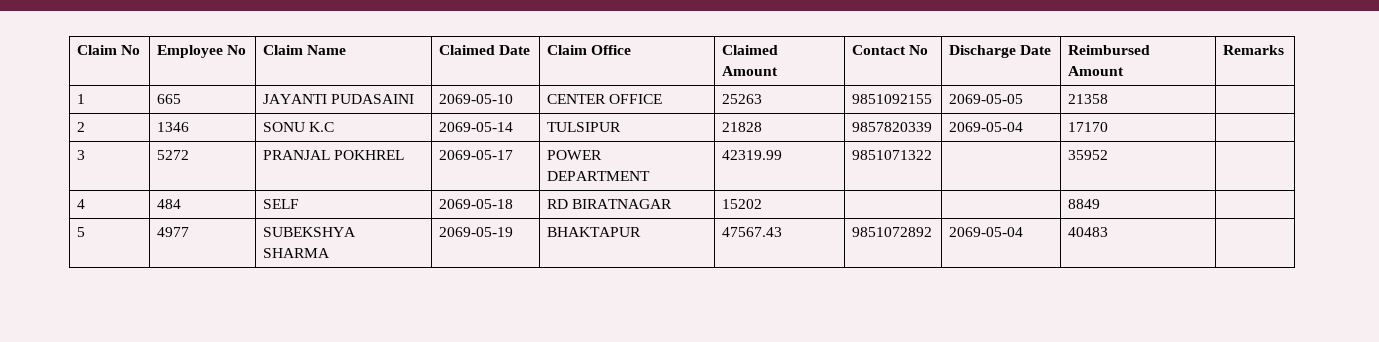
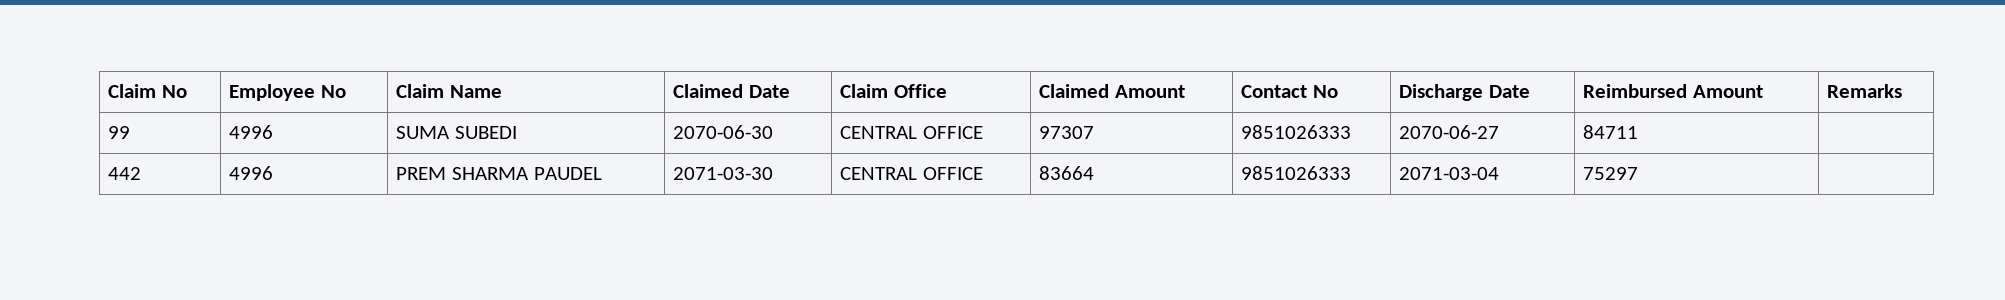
[77,94,86,104] [157,94,182,104] [263,94,415,104] [439,94,514,104] [547,94,663,104] [722,94,763,104] [852,94,933,104] [949,94,1024,104] [1068,94,1109,104] [77,122,86,132] [157,122,190,132] [263,122,335,132] [439,122,514,132] [547,122,622,132] [722,122,763,132] [852,122,933,132] [949,122,1024,132] [1068,122,1109,132] [77,150,86,160] [157,150,190,160] [263,150,405,160] [439,150,514,160] [547,150,603,160] [547,171,651,181] [722,150,783,160] [852,150,933,160] [1068,150,1109,160] [77,199,86,209] [157,199,182,209] [263,199,300,209] [439,199,514,209] [547,199,673,209] [722,199,763,209] [1068,199,1101,209] [77,227,86,237] [157,227,190,237] [263,227,357,237] [263,248,331,258] [439,227,514,237] [547,227,642,237] [722,227,783,237] [852,227,933,237] [949,227,1024,237] [1068,227,1109,237] 1 | 665 | JAYANTI PUDASAINI | 2069-05-10 | CENTER OFFICE | 25263 | 9851092155 | 2069-05-05 | 21358 | // 2 | 1346 | SONU K.C | 2069-05-14 | TULSIPUR | 21828 | 9857820339 | 2069-05-04 | 17170 | // 3 | 5272 | PRANJAL POKHREL | 2069-05-17 | POWER DEPARTMENT | 42319.99 | 9851071322 | | 35952 | // 4 | 484 | SELF | 2069-05-18 | RD BIRATNAGAR | 15202 | | | 8849 | // 5 | 4977 | SUBEKSHYA SHARMA | 2069-05-19 | BHAKTAPUR | 47567.43 | 9851072892 | 2069-05-04 | 40483 -> [108,126,131,139] [229,125,274,139] [396,126,517,139] [673,125,774,139] [840,126,983,139] [1039,126,1095,139] [1241,125,1352,139] [1399,125,1500,139] [1583,125,1639,139] [108,167,142,180] [229,166,274,180] [396,167,602,180] [673,167,774,180] [840,167,983,180] [1039,166,1095,180] [1241,166,1352,180] [1399,167,1500,180] [1583,167,1639,180] 99 | 4996 | SUMA SUBEDI | 2070-06-30 | CENTRAL OFFICE | 97307 | 9851026333 | 2070-06-27 | 84711 | // 442 | 4996 | PREM SHARMA PAUDEL | 2071-03-30 | CENTRAL OFFICE | 83664 | 9851026333 | 2071-03-04 | 75297

